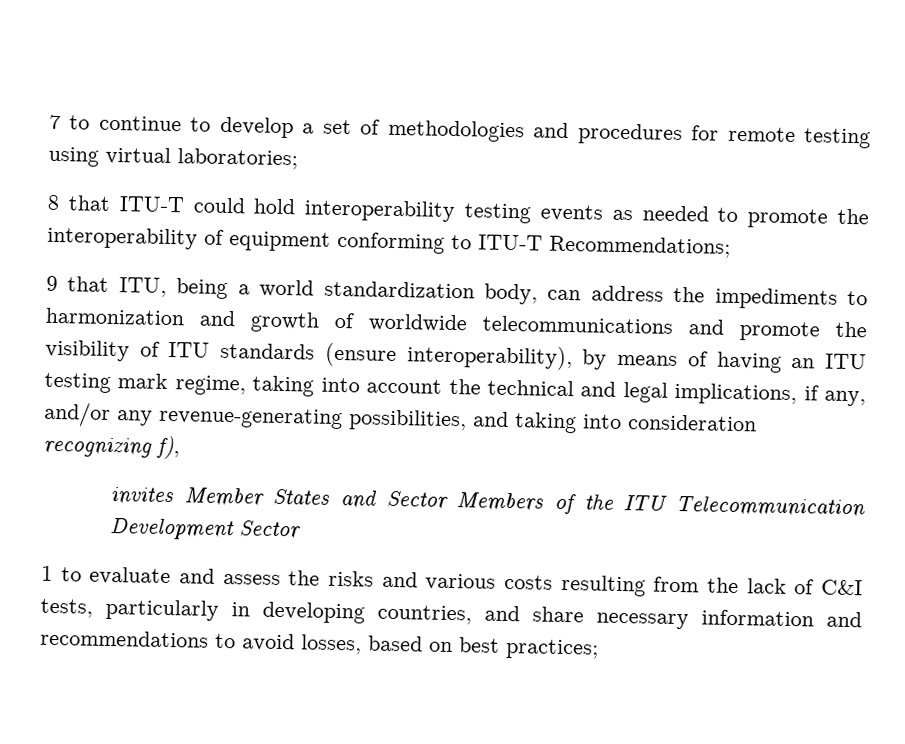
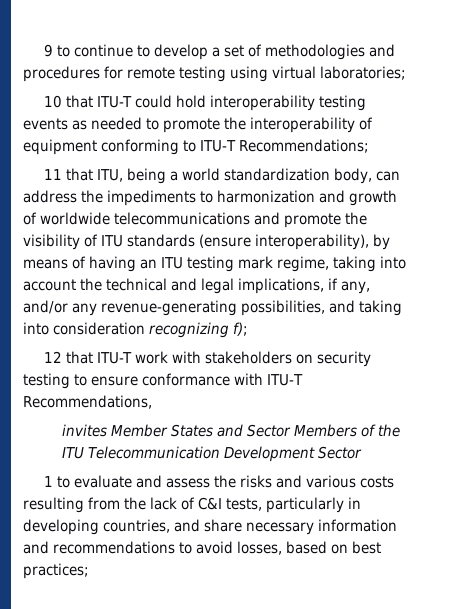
[49,114,61,130] 7 -> [43,44,53,57] 9
[47,194,60,211] 8 -> [43,95,62,108] 10
[46,275,58,292] 9 -> [43,169,62,180] 11
[156,435,180,460] f), -> [233,322,248,336] [43,351,372,367] [23,373,303,389] [23,395,152,409] f); // 12 that ITU-T work with stakeholders on security testing to ensure conformance with ITU-T Recommendations,

